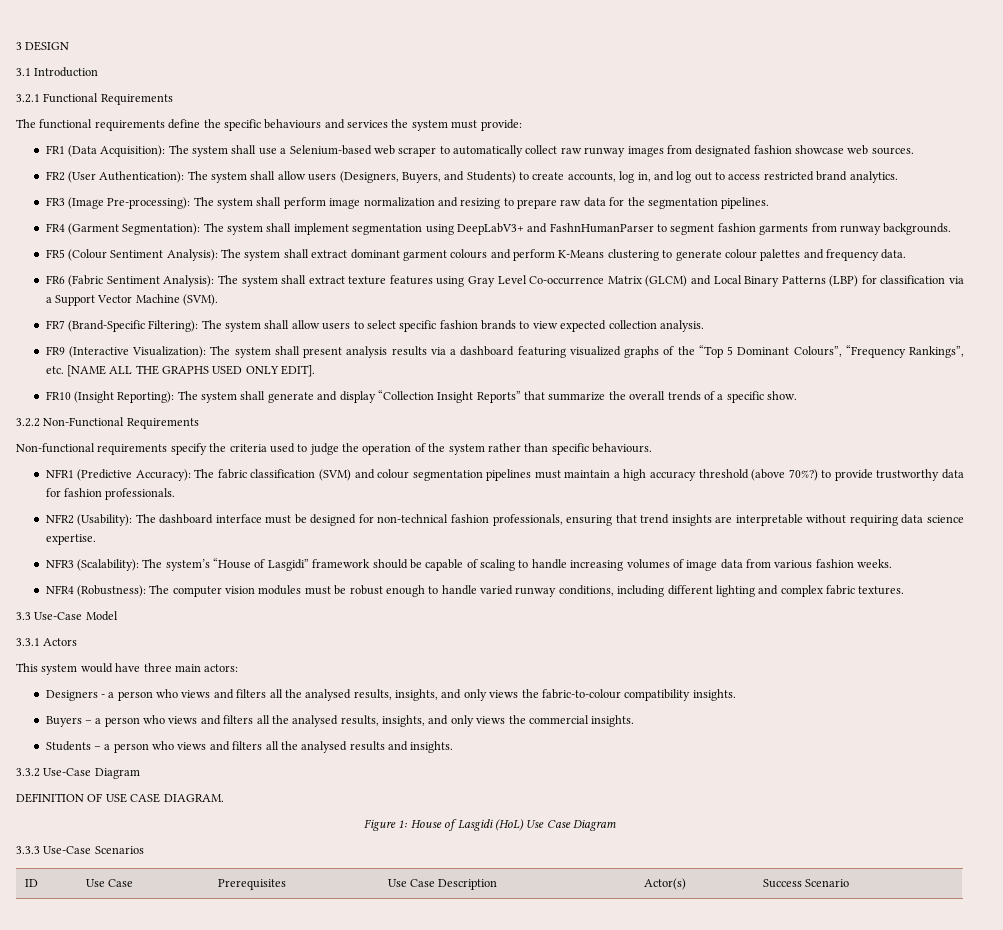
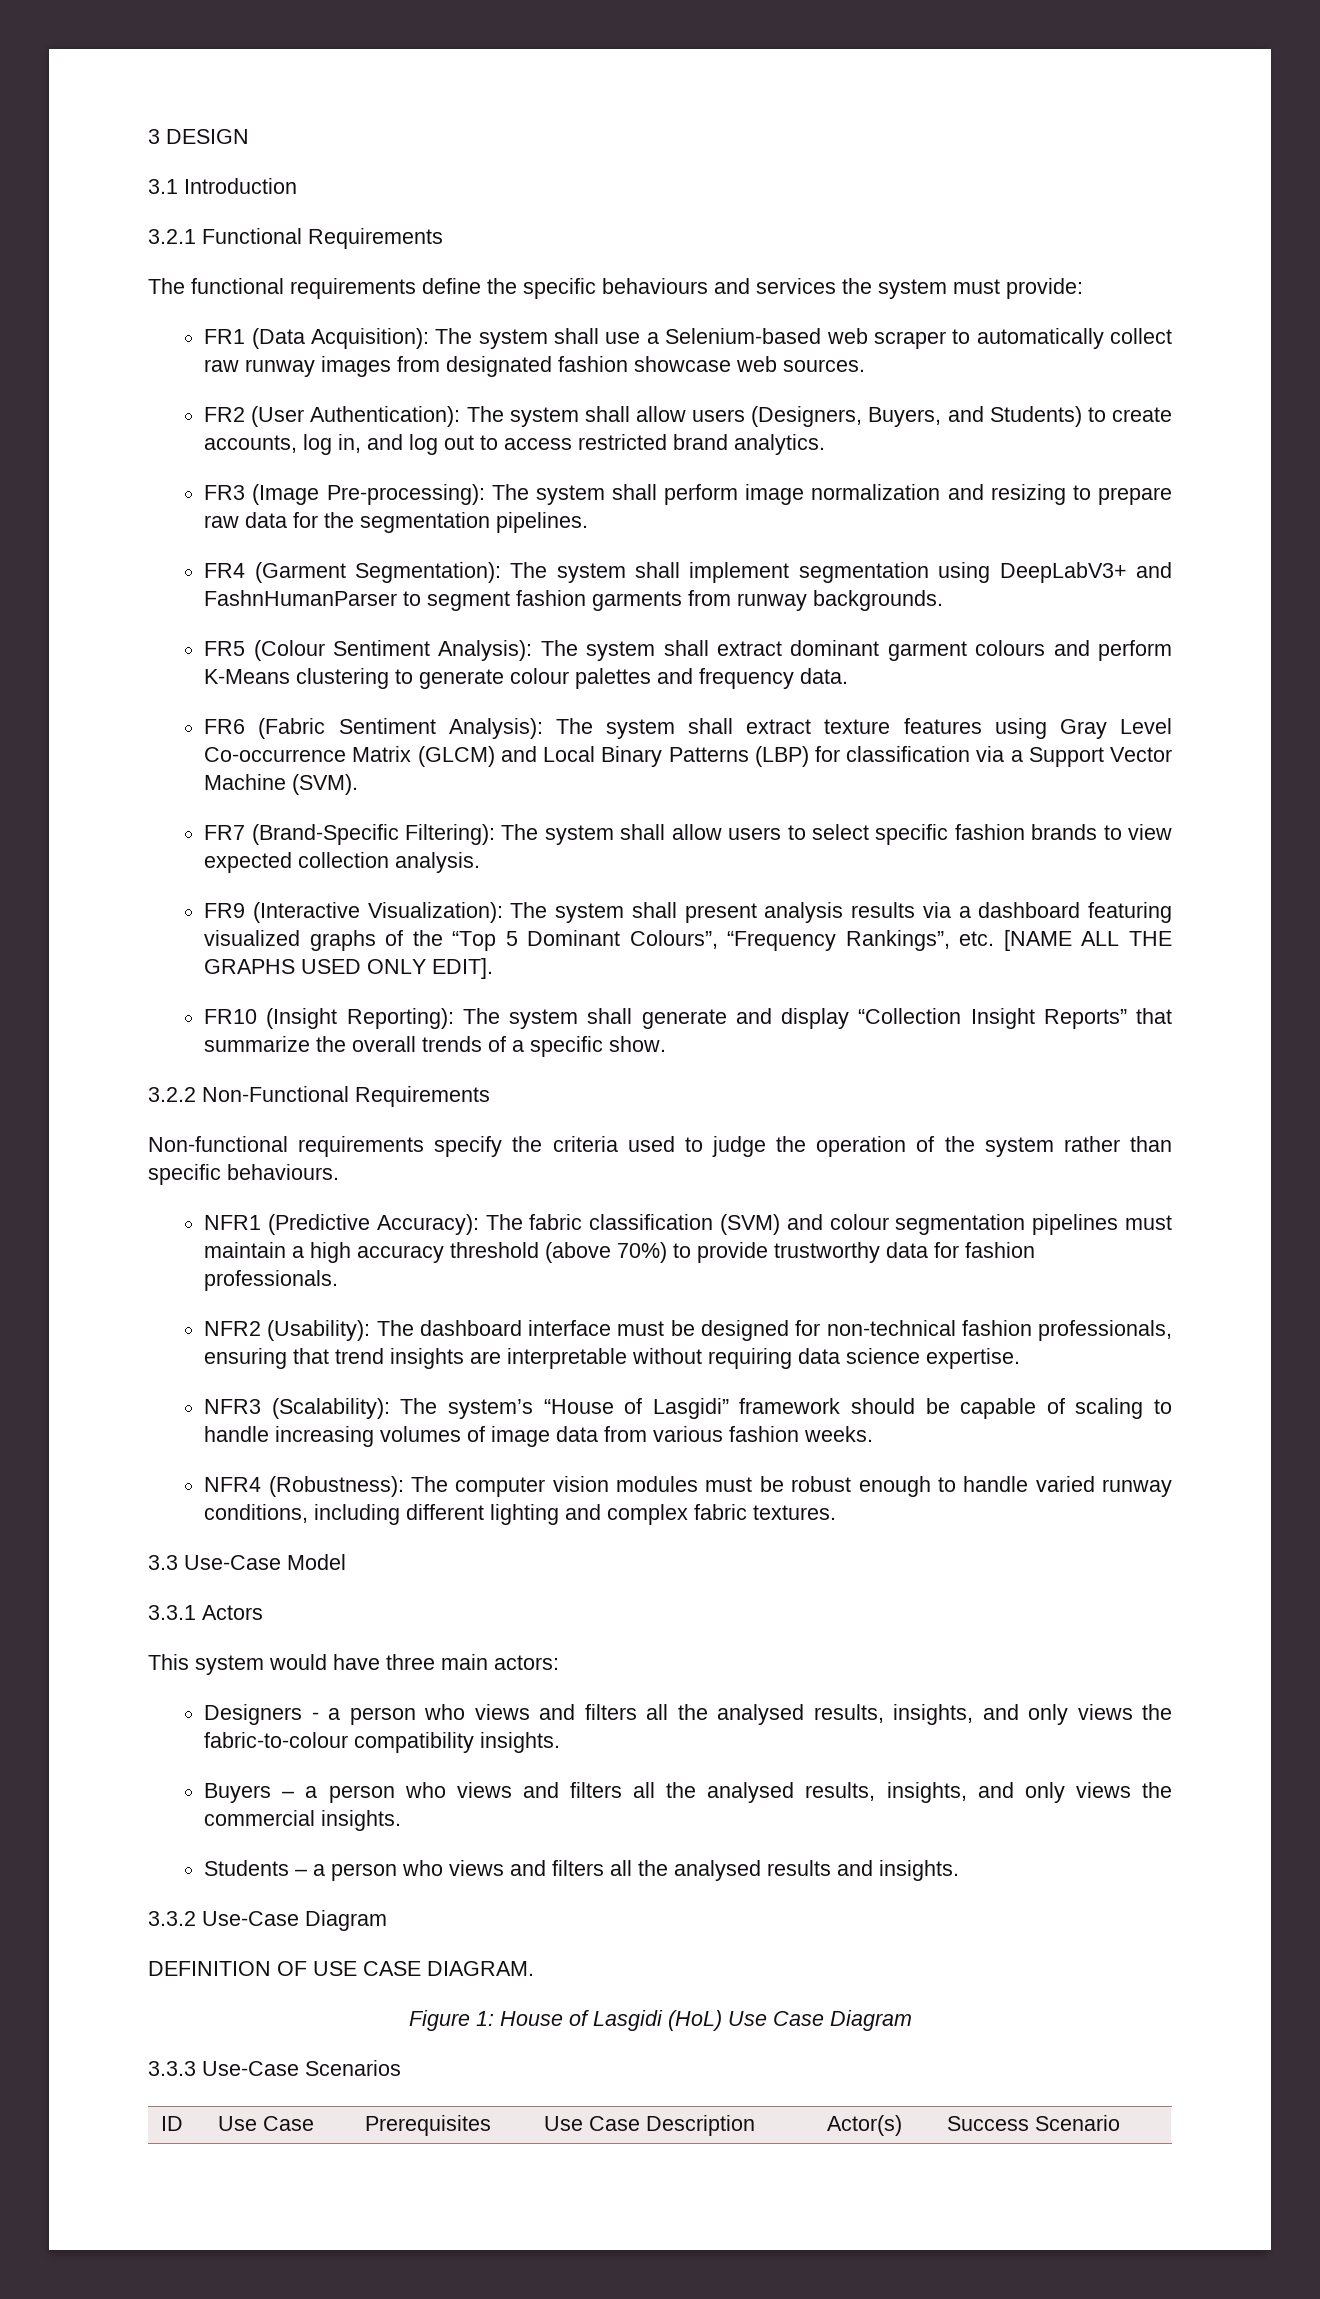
[788,469,818,481] 70%?) -> [617,1242,668,1263] 70%)

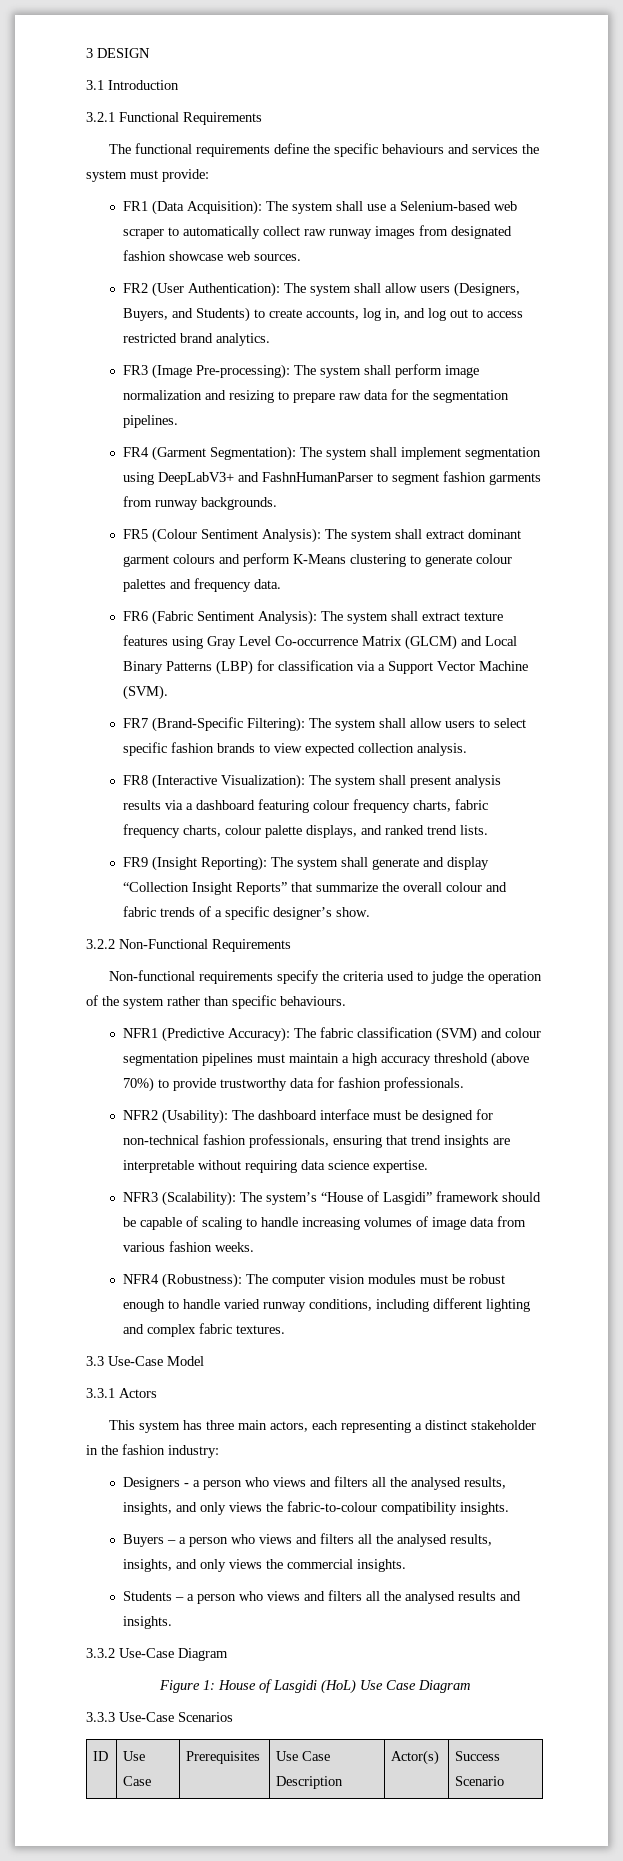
[204,903,246,918] FR9 -> [123,775,149,785] FR8
[204,930,1172,951] [204,958,494,979] [204,1009,258,1024] visualized graphs of the “Top 5 Dominant Colours”, “Frequency Rankings”, etc. [NAME ALL THE GRAPHS USED ONLY EDIT]. // FR10 -> [313,799,489,813] [123,824,489,838] [123,857,149,867] colour frequency charts, fabric frequency charts, colour palette displays, and ranked trend lists. // FR9
(417, 1044) none -> [446,882,508,892] [123,906,157,917] colour and fabric
(604, 1046) none -> [273,907,333,920] designer’s
[269,1654,559,1670] would have three main actors: -> [183,1420,537,1433] [86,1444,219,1458] has three main actors, each representing a distinct stakeholder in the fashion industry:
[148,1961,534,1976] // DEFINITION OF USE CASE DIAGRAM. -> (228, 1654) none

